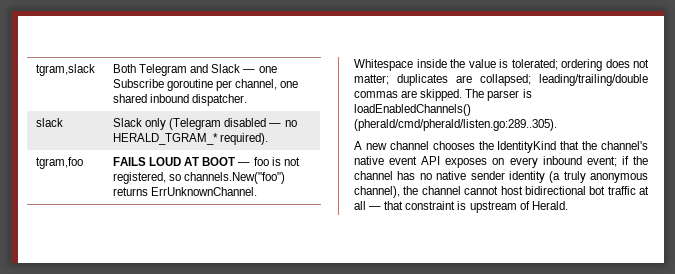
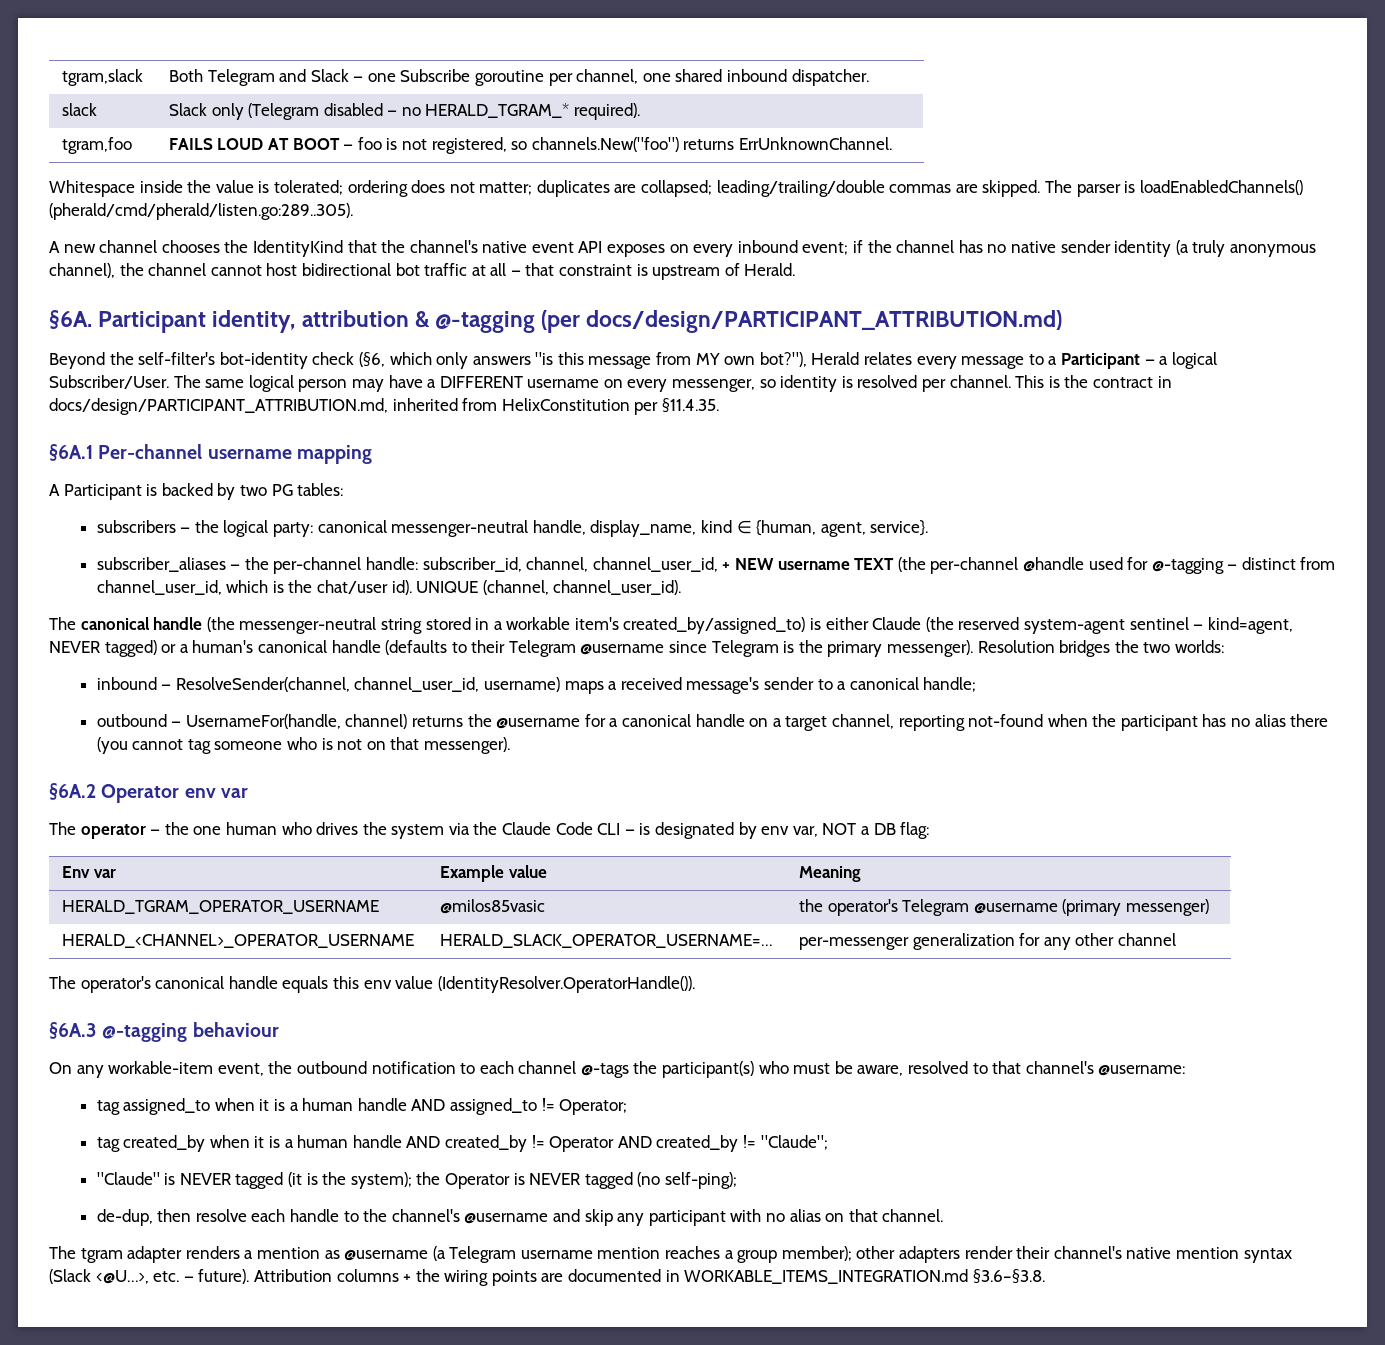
(568, 205) none -> [49,310,1063,333] [49,352,1217,369] [49,375,1172,392] [49,398,719,415] [49,444,372,464] [49,483,344,500] [96,520,929,537] [96,557,1336,574] [96,580,682,595] [49,617,1293,634] [49,640,1224,657] [96,677,977,694] [96,714,1329,731] [96,737,510,754] [49,783,248,803] [49,822,930,839] [61,866,116,878] [439,865,547,882] [798,866,861,882] [61,900,379,914] [439,899,545,914] [798,899,1209,916] [61,934,414,948] [439,934,772,948] [798,933,1176,950] [49,976,695,993] [49,1022,279,1042] [49,1061,1186,1078] [96,1098,628,1115] [96,1135,828,1152] [96,1172,737,1189] [96,1209,944,1226] [49,1246,1292,1263] [49,1269,1045,1286] // §6A. Participant identity, attribution & @-tagging (per docs/design/PARTICIPANT_ATTRIBUTION.md) // Beyond the self-filter's bot-identity check (§6, which only answers "is this message from MY own bot?"), Herald relates every message to a Participant — a logical Subscriber/User. The same logical person may have a DIFFERENT username on every messenger, so identity is resolved per channel. This is the contract in docs/design/PARTICIPANT_ATTRIBUTION.md, inherited from HelixConstitution per §11.4.35. // §6A.1 Per-channel username mapping // A Participant is backed by two PG tables: // subscribers — the logical party: canonical messenger-neutral handle, display_name, kind ∈ {human, agent, service}. // subscriber_aliases — the per-channel handle: subscriber_id, channel, channel_user_id, + NEW username TEXT (the per-channel @handle used for @-tagging — distinct from channel_user_id, which is the chat/user id). UNIQUE (channel, channel_user_id). // The canonical handle (the messenger-neutral string stored in a workable item's created_by/assigned_to) is either Claude (the reserved system-agent sentinel — kind=agent, NEVER tagged) or a human's canonical handle (defaults to their Telegram @username since Telegram is the primary messenger). Resolution bridges the two worlds: // inbound — ResolveSender(channel, channel_user_id, username) maps a received message's sender to a canonical handle; // outbound — UsernameFor(handle, channel) returns the @username for a canonical handle on a target channel, reporting not-found when the participant has no alias there (you cannot tag someone who is not on that messenger). // §6A.2 Operator env var // The operator — the one human who drives the system via the Claude Code CLI — is designated by env var, NOT a DB flag: // Env var | Example value | Meaning // HERALD_TGRAM_OPERATOR_USERNAME | @milos85vasic | the operator's Telegram @username (primary messenger) // HERALD_<CHANNEL>_OPERATOR_USERNAME | HERALD_SLACK_OPERATOR_USERNAME=… | per-messenger generalization for any other channel // The operator's canonical handle equals this env value (IdentityResolver.OperatorHandle()). // §6A.3 @-tagging behaviour // On any workable-item event, the outbound notification to each channel @-tags the participant(s) who must be aware, resolved to that channel's @username: // tag assigned_to when it is a human handle AND assigned_to != Operator; // tag created_by when it is a human handle AND created_by != Operator AND created_by != "Claude"; // "Claude" is NEVER tagged (it is the system); the Operator is NEVER tagged (no self-ping); // de-dup, then resolve each handle to the channel's @username and skip any participant with no alias on that channel. // The tgram adapter renders a mention as @username (a Telegram username mention reaches a group member); other adapters render their channel's native mention syntax (Slack <@U…>, etc. — future). Attribution columns + the wiring points are documented in WORKABLE_ITEMS_INTEGRATION.md §3.6–§3.8.

